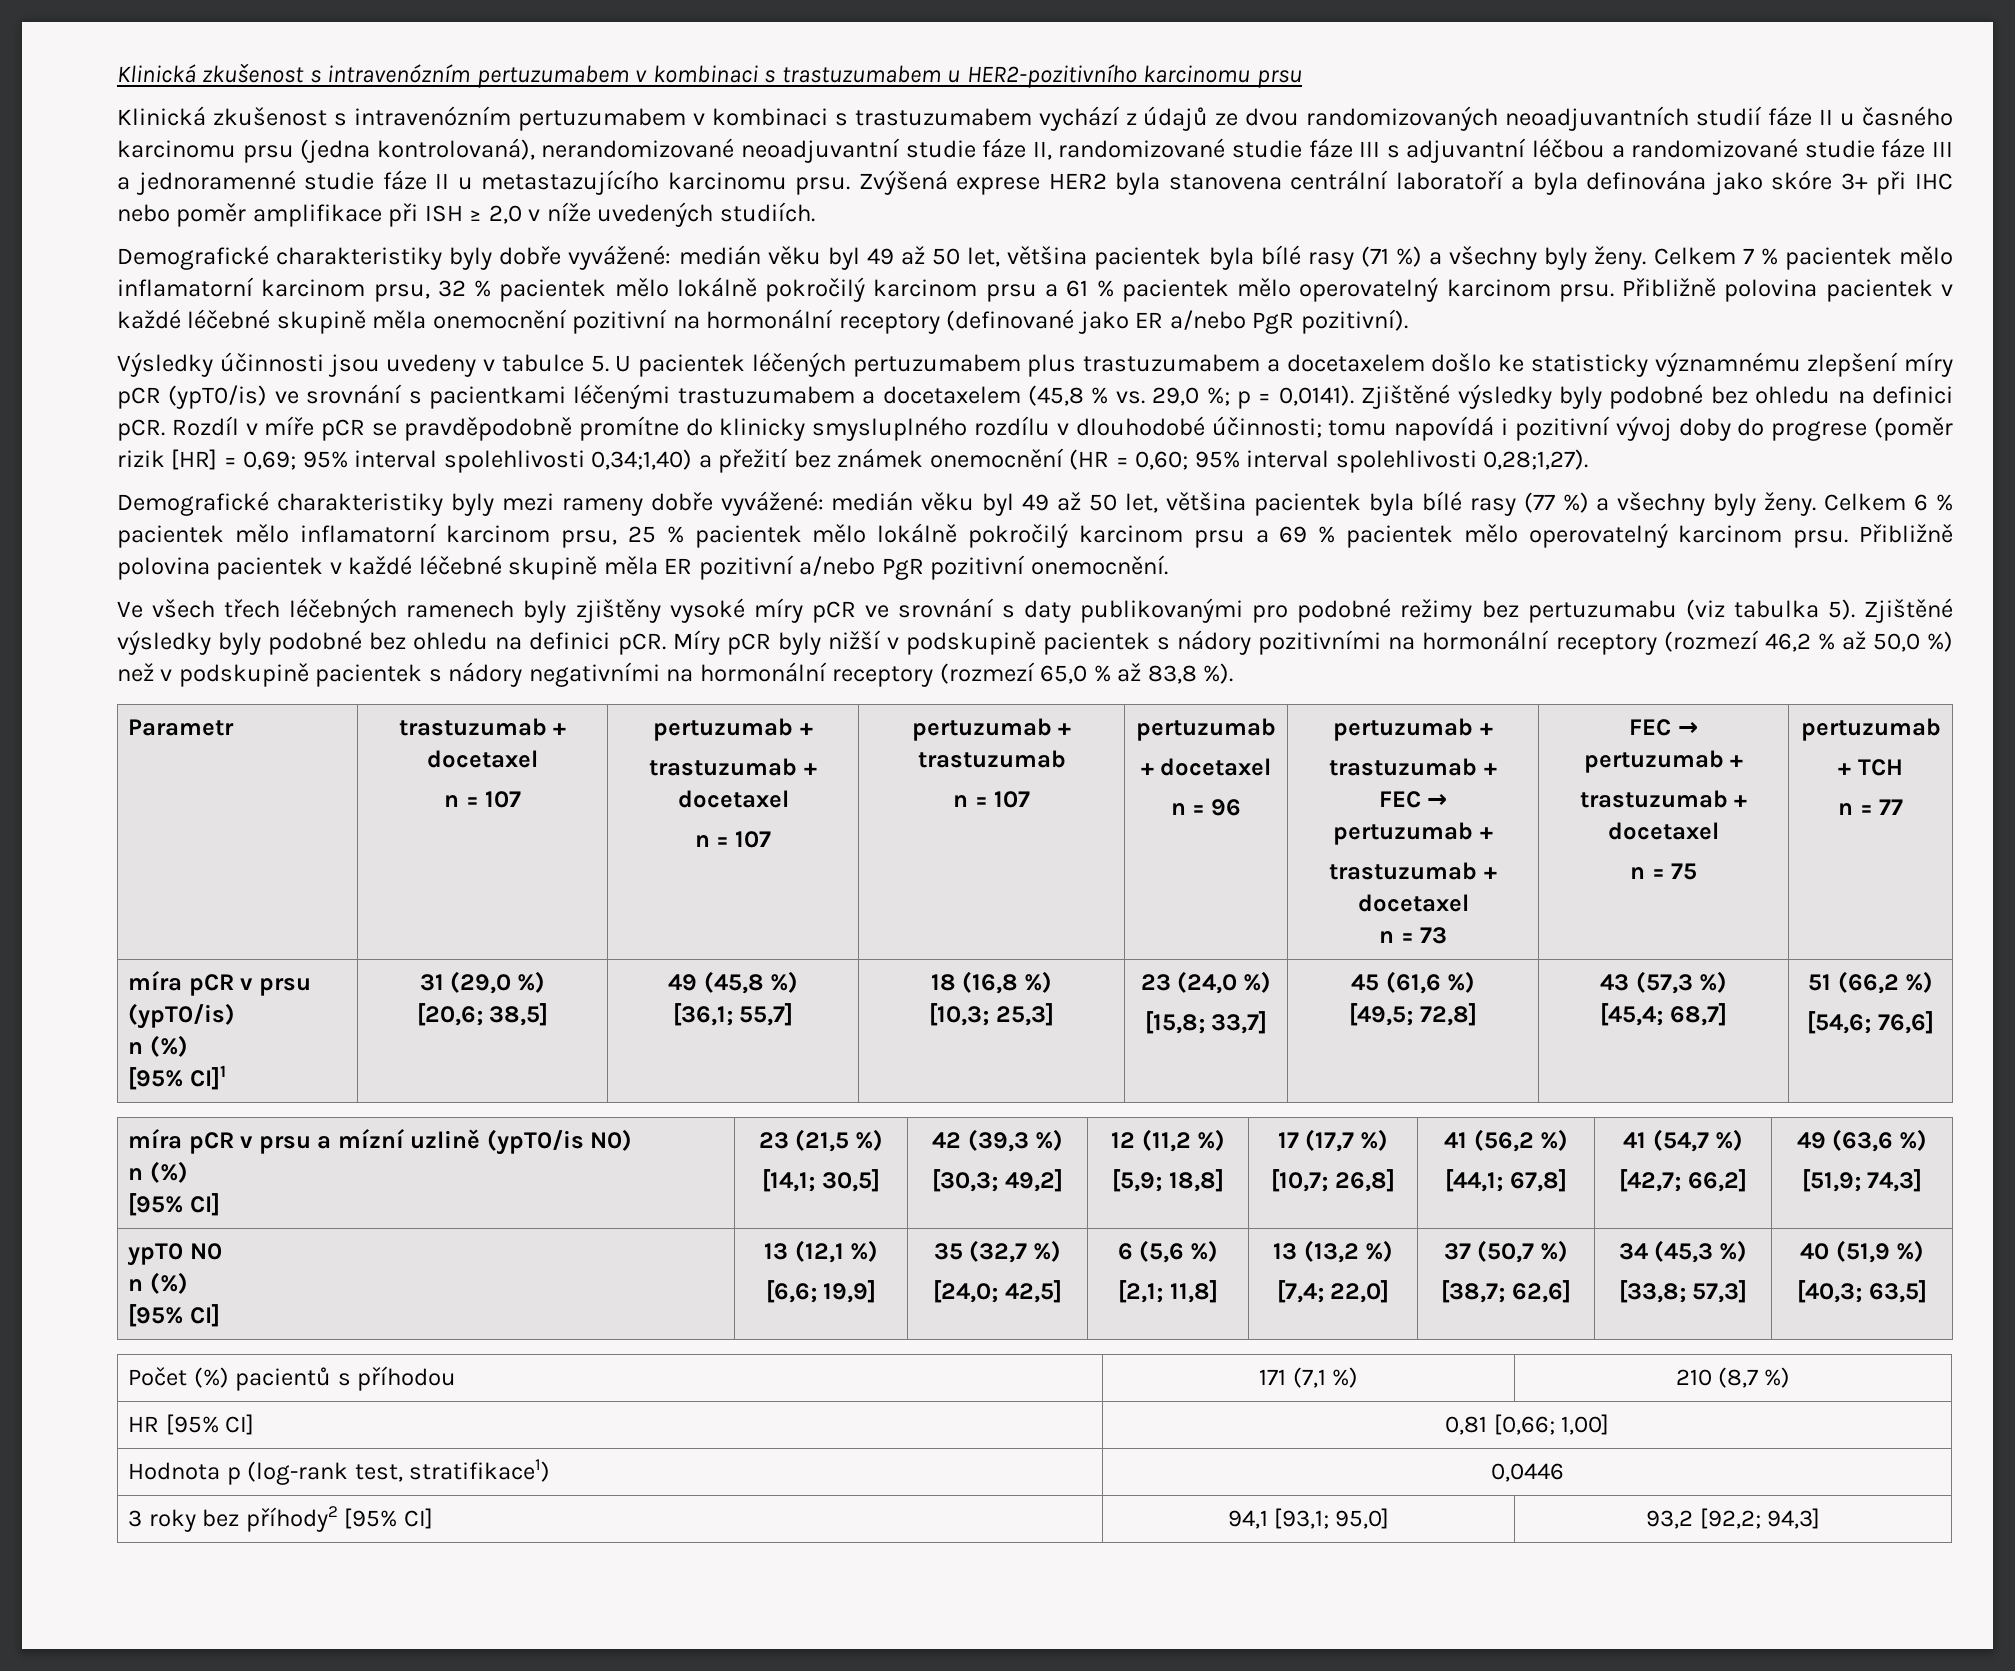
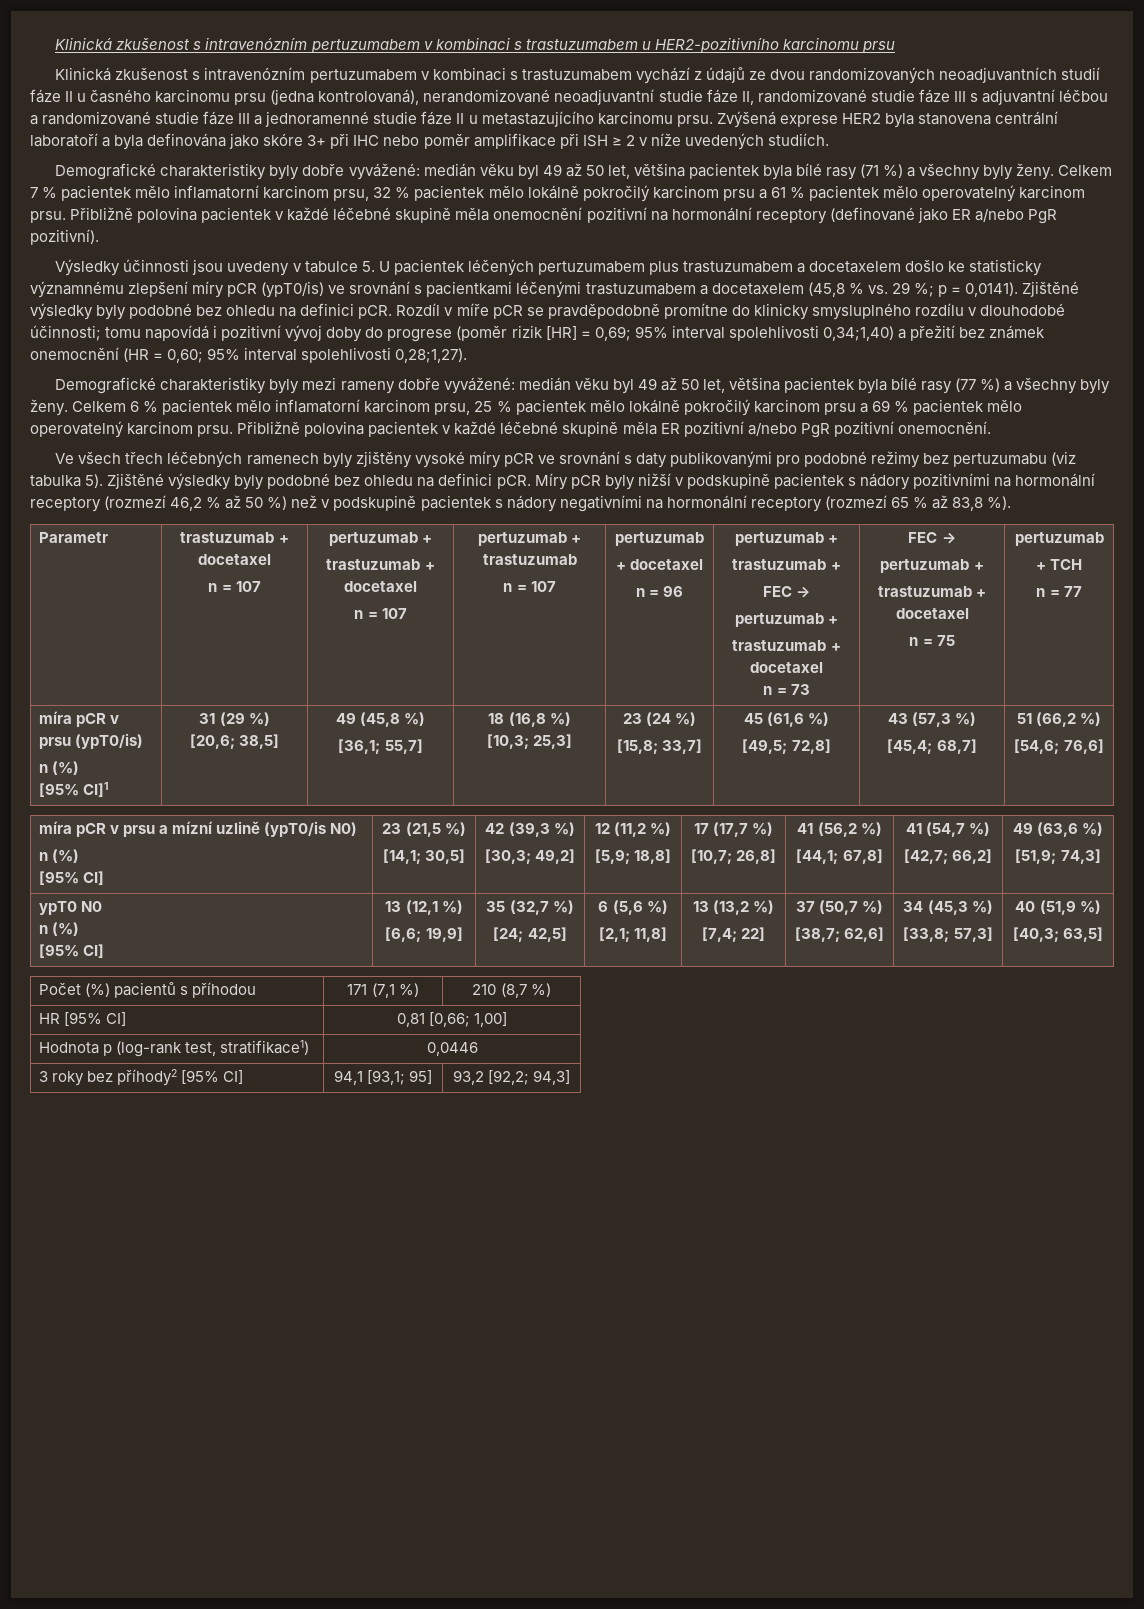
[488,205,522,224] 2,0 -> [625,135,635,146] 2
[1152,387,1200,406] 29,0 -> [891,282,910,294] 29
[1872,633,1920,652] 50,0 -> [245,497,264,508] 50
[1040,665,1088,684] 65,0 -> [890,497,909,508] 65
[450,971,511,994] (29,0 -> [219,712,245,726] (29
[1177,971,1237,994] (24,0 -> [646,712,671,726] (24
[933,1280,999,1303] [24,0; -> [493,927,524,942] [24;
[1330,1280,1390,1303] 22,0] -> [741,927,766,941] 22]
[1335,1508,1390,1529] 95,0] -> [409,1070,433,1084] 95]

